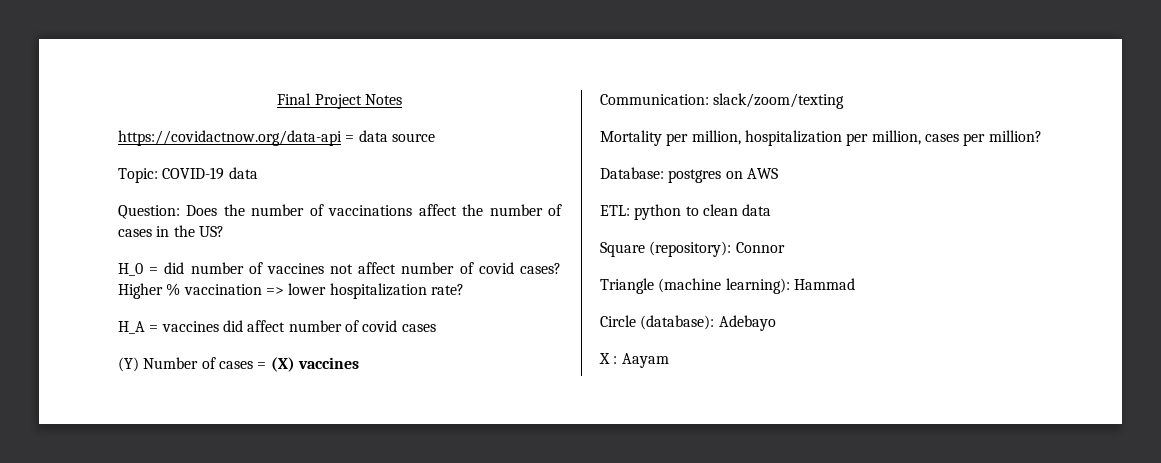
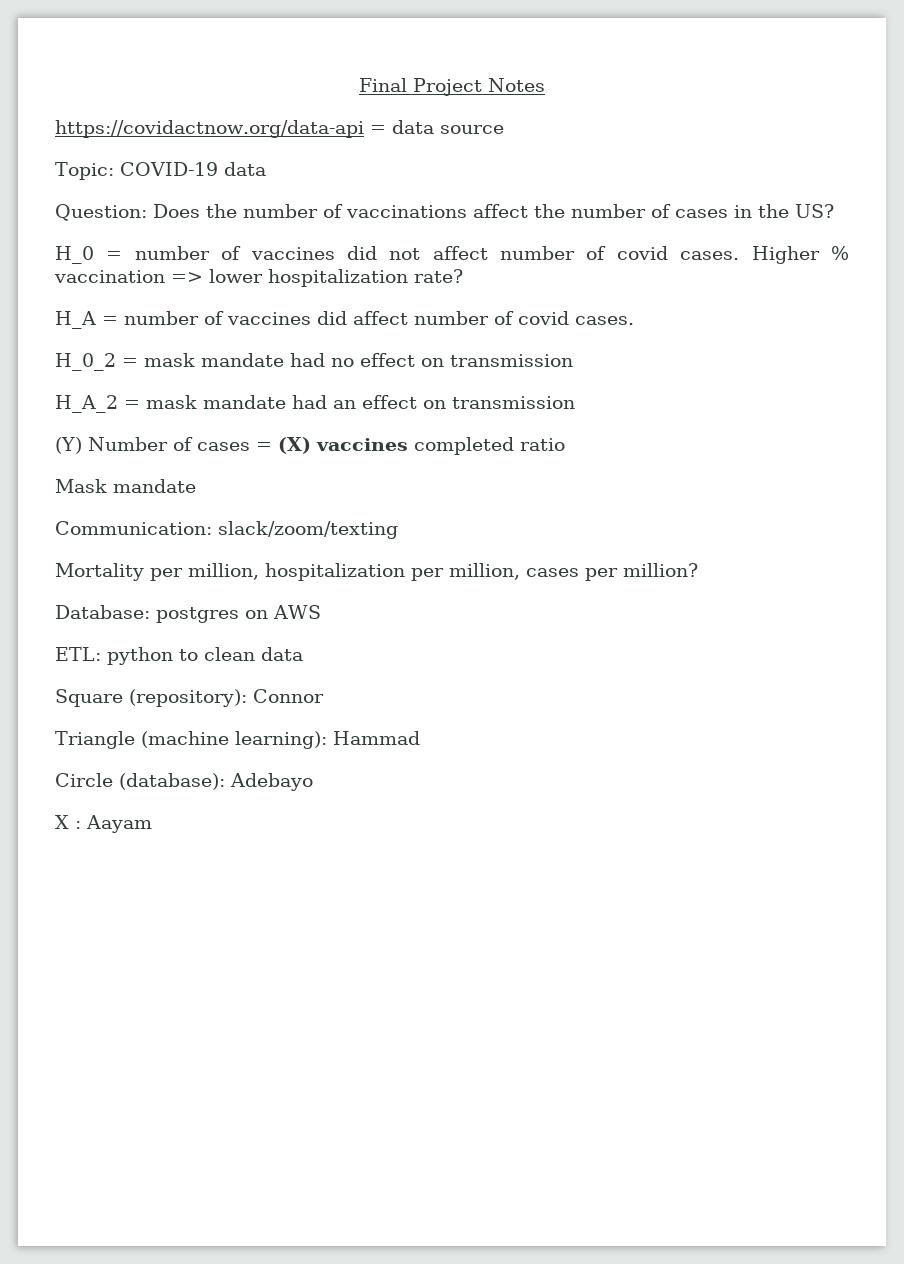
[164,262,324,274] did number of vaccines -> [134,246,377,260] number of vaccines did
[520,263,561,274] cases? -> [680,251,740,260] cases.
(159, 328) none -> [124,311,224,325] number of
[401,324,436,332] cases -> [575,316,634,325] [55,353,573,371] [55,395,575,413] cases. // H_0_2 = mask mandate had no effect on transmission // H_A_2 = mask mandate had an effect on transmission
(359, 363) none -> [414,437,565,455] [55,479,196,493] completed ratio // Mask mandate

